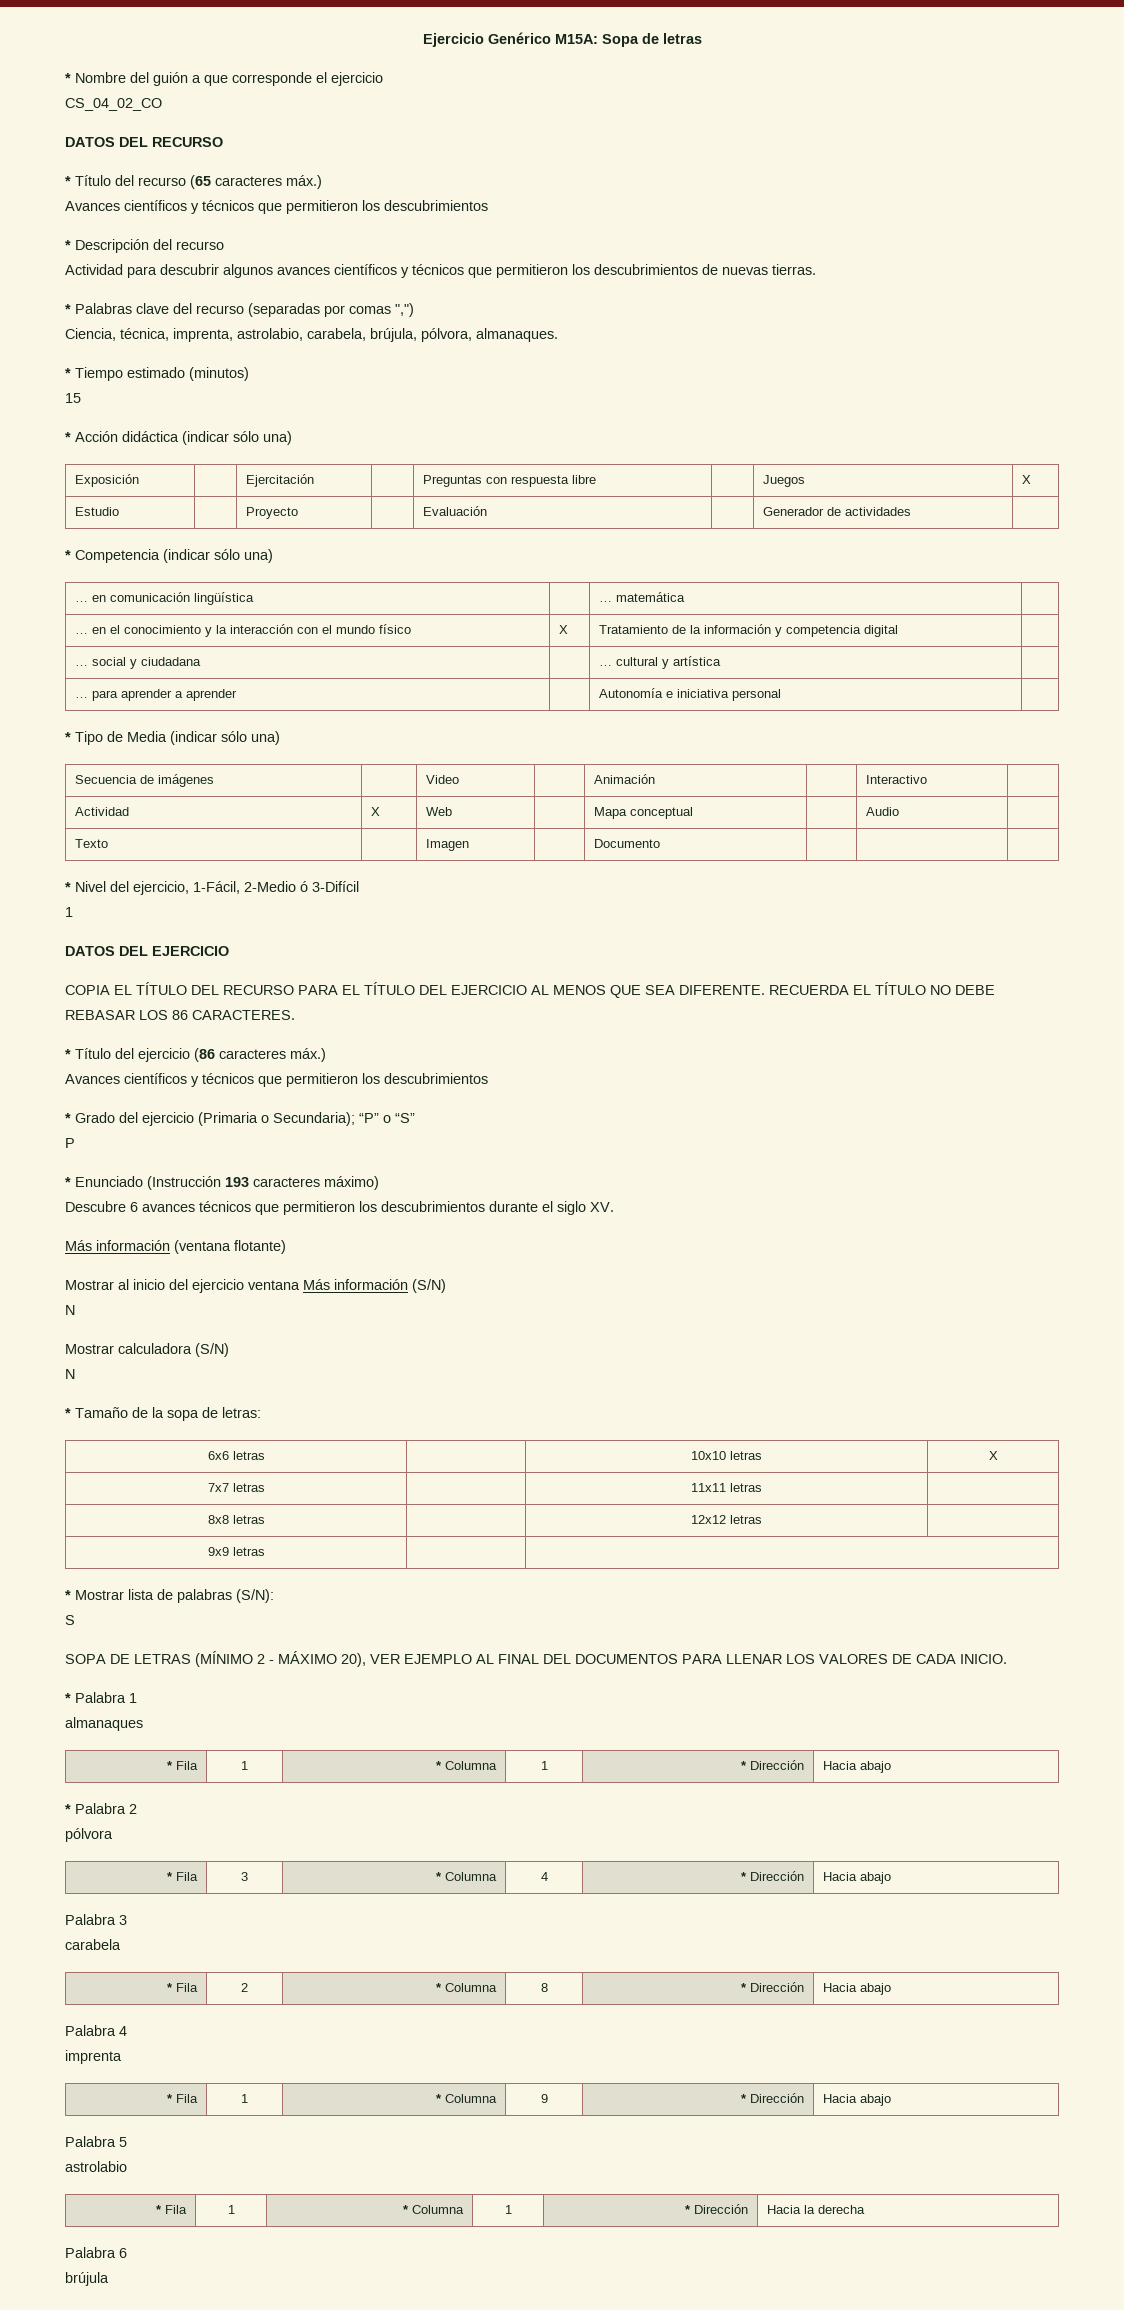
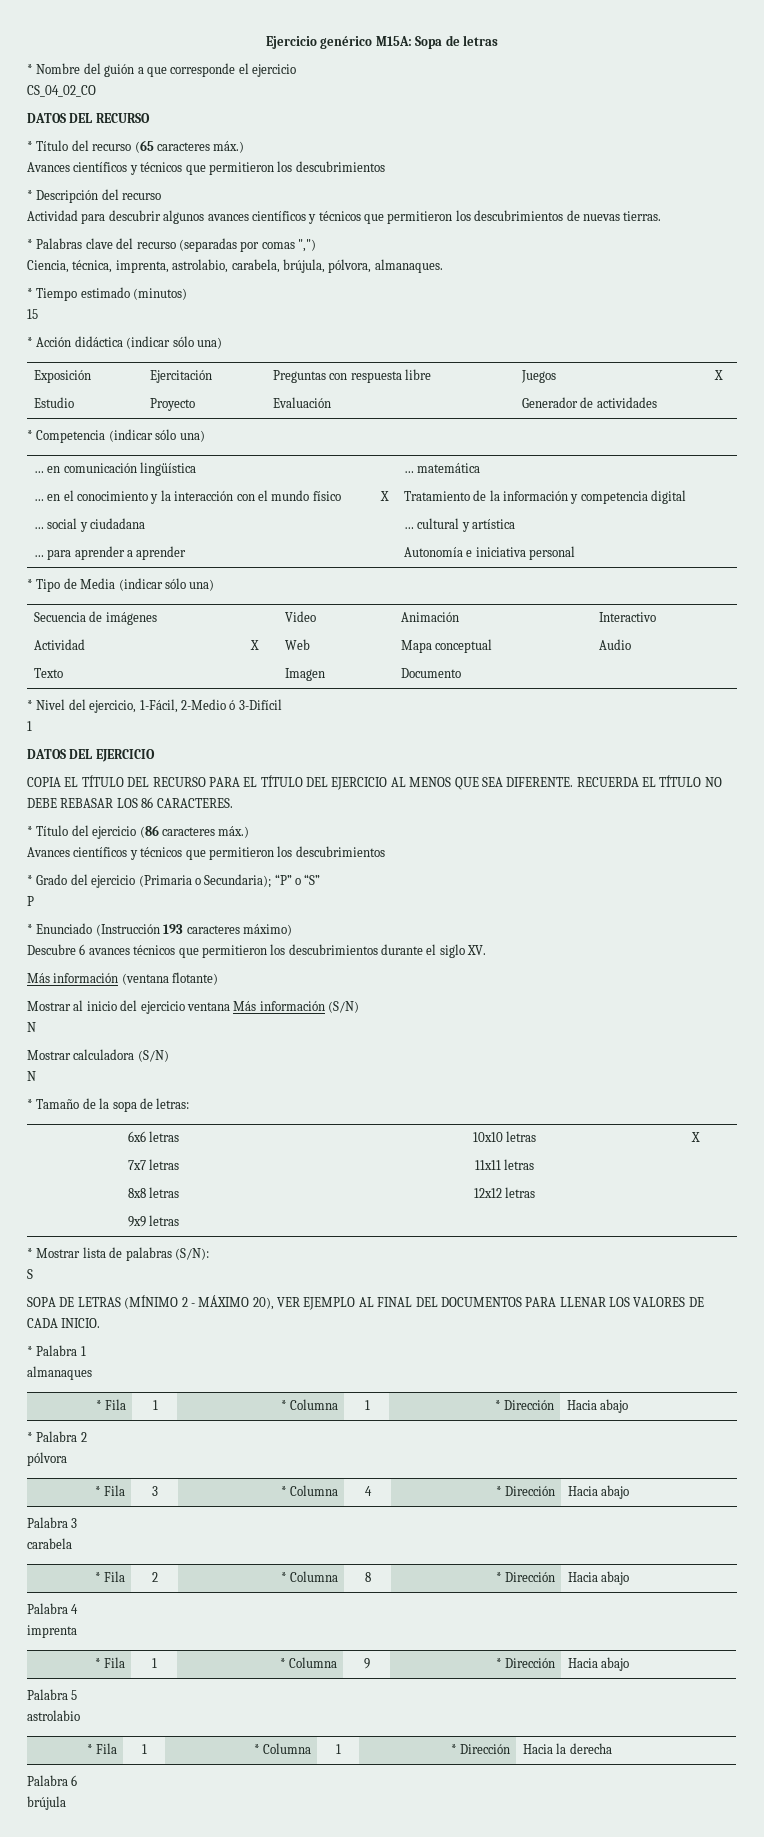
[487,32,551,44] Genérico -> [320,36,373,49] genérico

